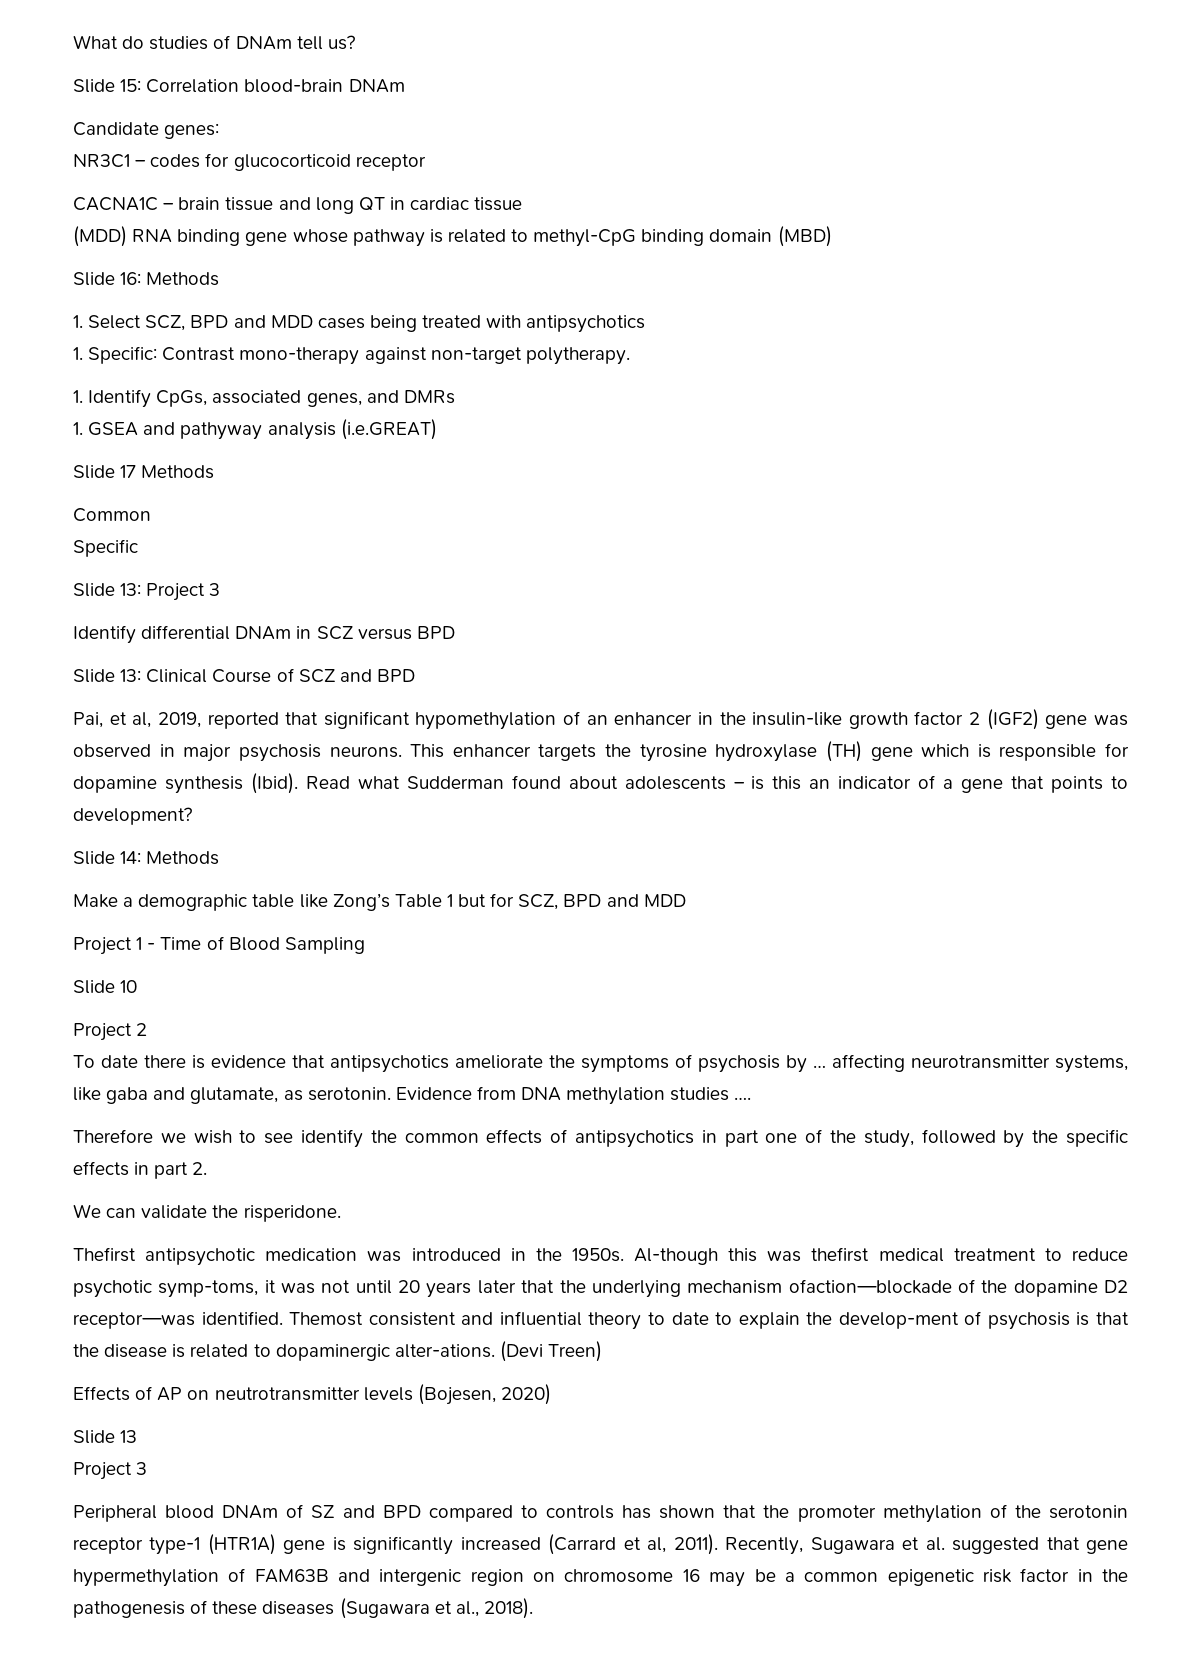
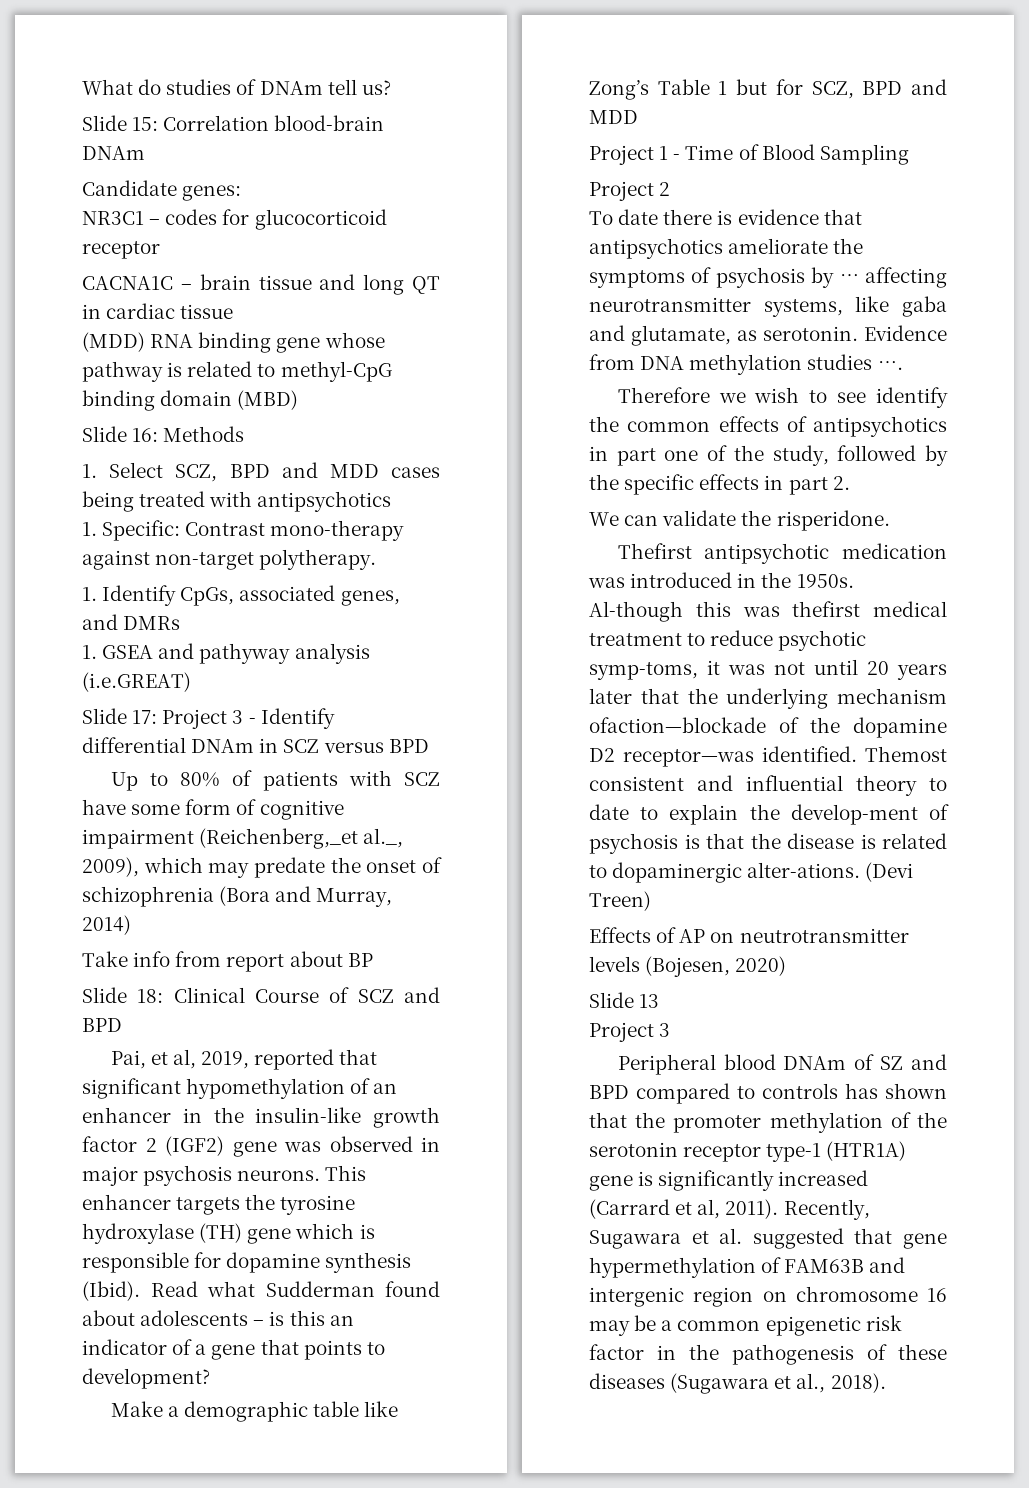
[120,465,215,479] [73,508,151,522] [73,539,138,557] [73,583,221,601] 17 Methods // Common // Specific // Slide 13: Project 3 // -> [132,709,256,729] 17: Project 3 -
[73,669,142,683] // Slide 13: -> [110,770,441,791] [82,799,344,820] [82,828,404,849] [82,857,442,878] [82,886,393,907] [82,915,131,935] [82,951,373,972] [82,987,164,1003] // Up to 80% of patients with SCZ have some form of cognitive impairment (Reichenberg,_et al._, 2009), which may predate the onset of schizophrenia (Bora and Murray, 2014) // Take info from report about BP // Slide 18:
[73,851,220,865] // Slide 14: Methods -> (210, 1378) none
[73,980,138,994] // Slide 10 -> (909, 154) none

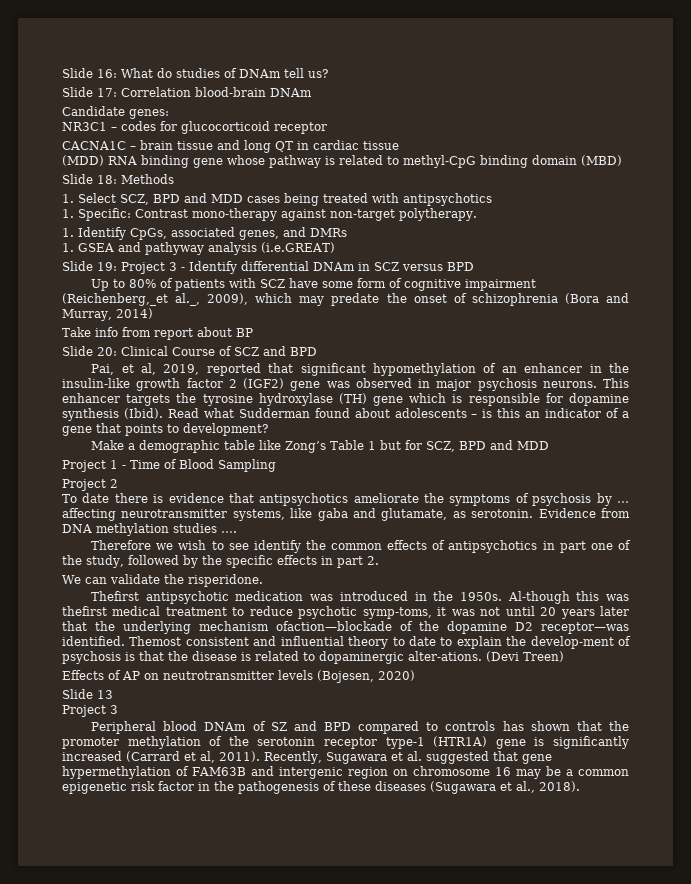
(82, 87) none -> [62,68,117,78] Slide 16:
[132,117,159,131] 15: -> [97,88,117,97] 17:
[132,428,159,442] 16: -> [97,175,117,184] 18:
[132,710,158,724] 17: -> [97,262,117,271] 19:
[137,989,164,1003] 18: -> [97,347,117,356] 20:

